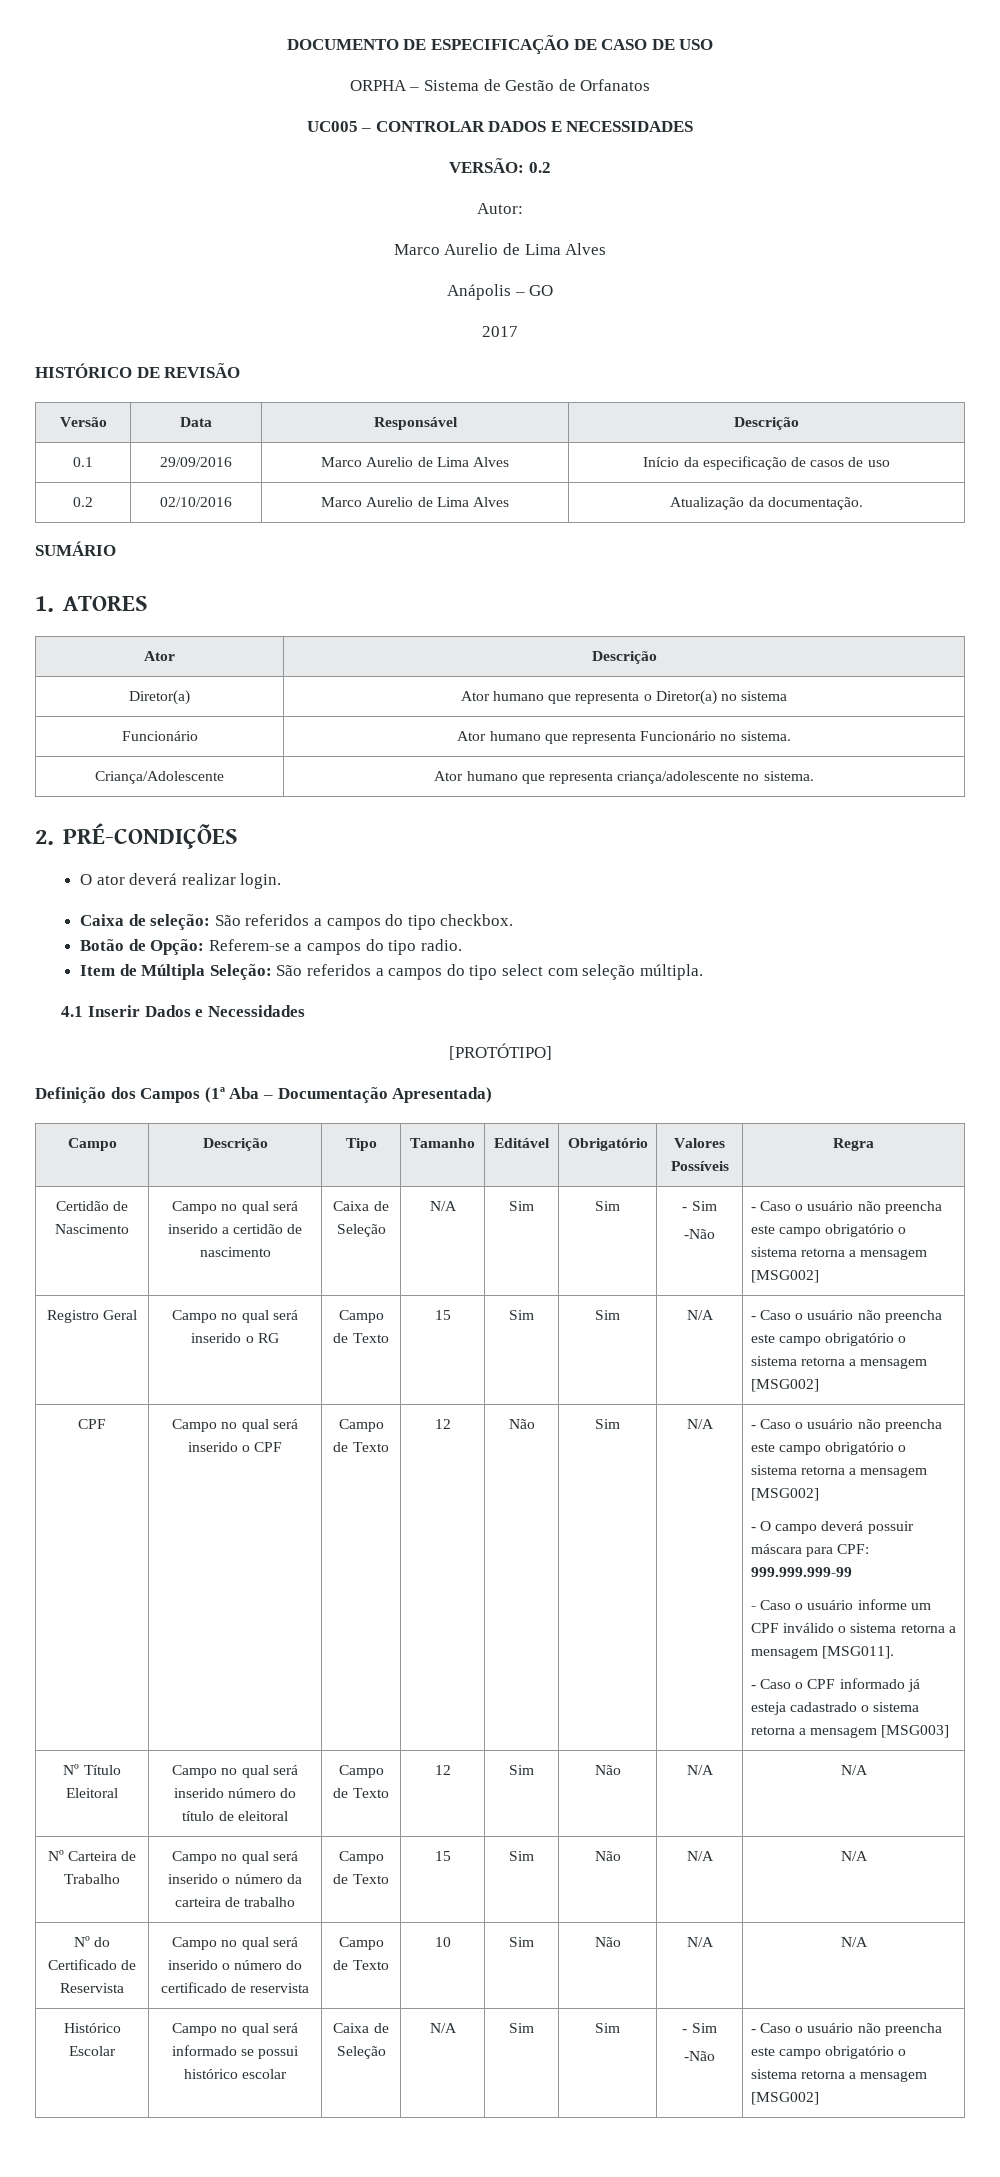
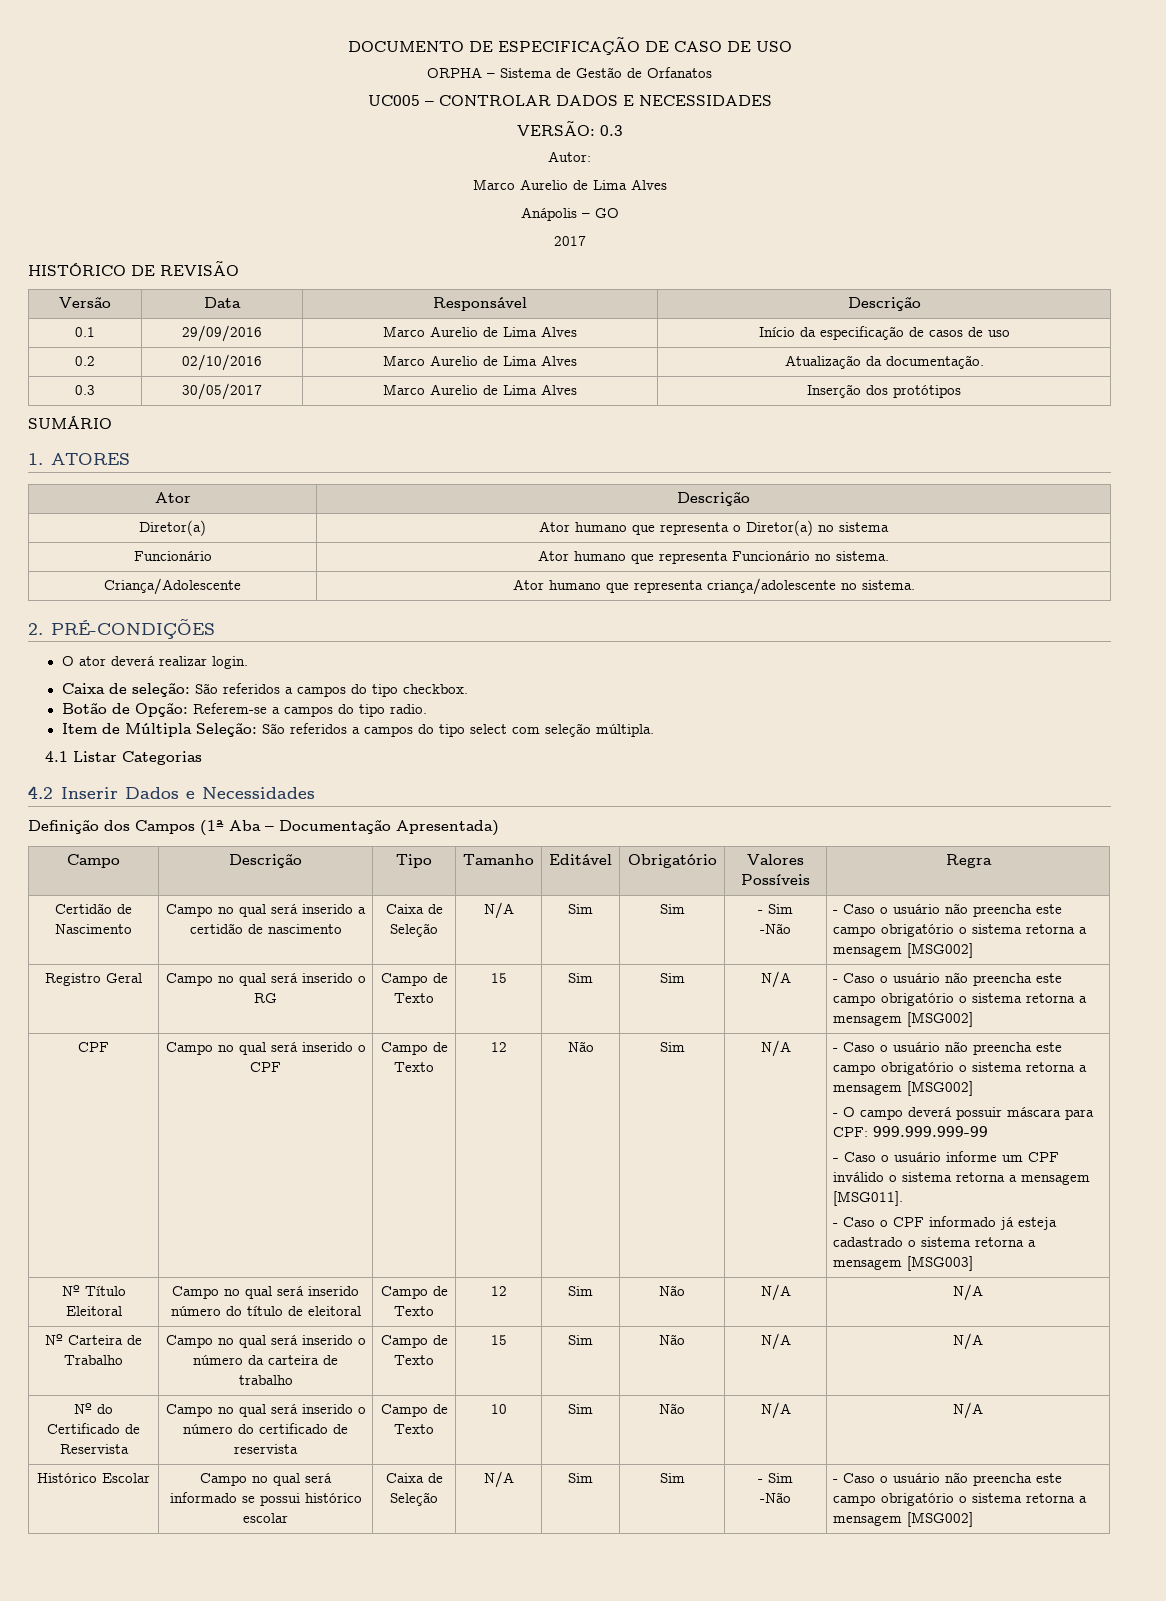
[528,162,551,173] 0.2 -> [599,125,623,136] 0.3
(863, 503) none -> [75,385,95,395] [182,383,262,400] [383,384,577,395] [807,384,961,398] // 0.3 | 30/05/2017 | Marco Aurelio de Lima Alves | Inserção dos protótipos
(84, 1011) none -> [73,751,203,765] [28,786,53,799] Listar Categorias // 4.2
[448,1043,552,1060] // [PROTÓTIPO] -> (315, 793) none

